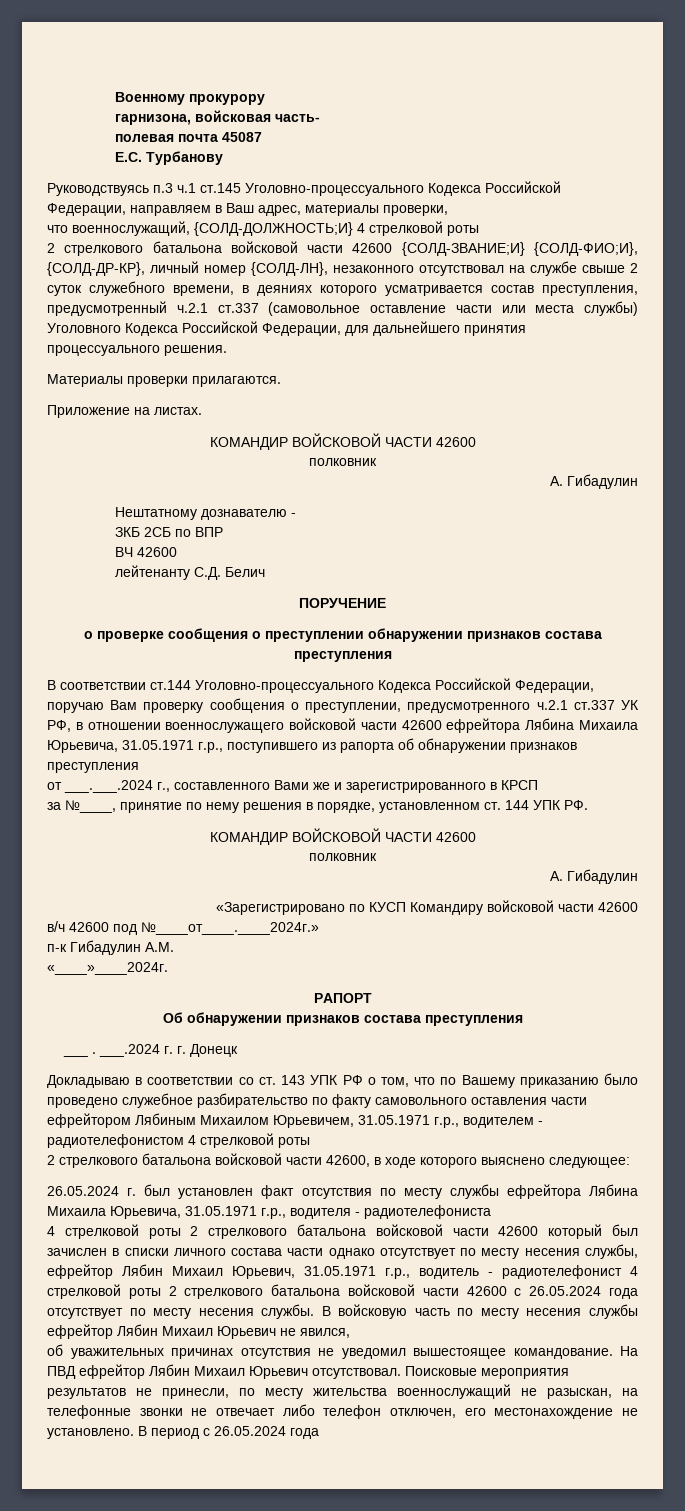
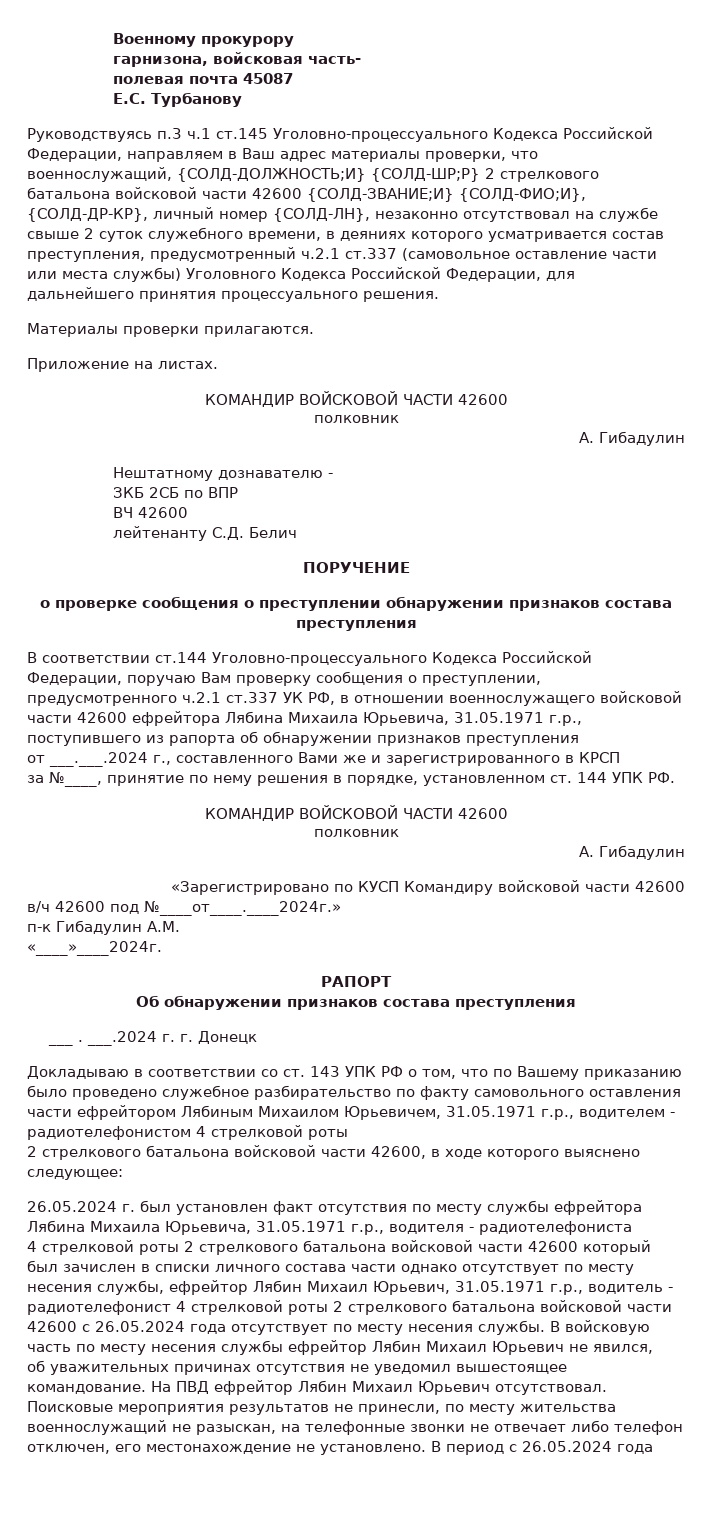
[258,205,301,216] адрес, -> [280,151,326,162] адрес
(448, 210) // -> (506, 156) none
[357,221,479,236] 4 стрелковой роты // -> [371,168,480,182] {СОЛД-ШР;Р}
[333,265,414,273] незаконного -> [375,211,458,219] незаконно

